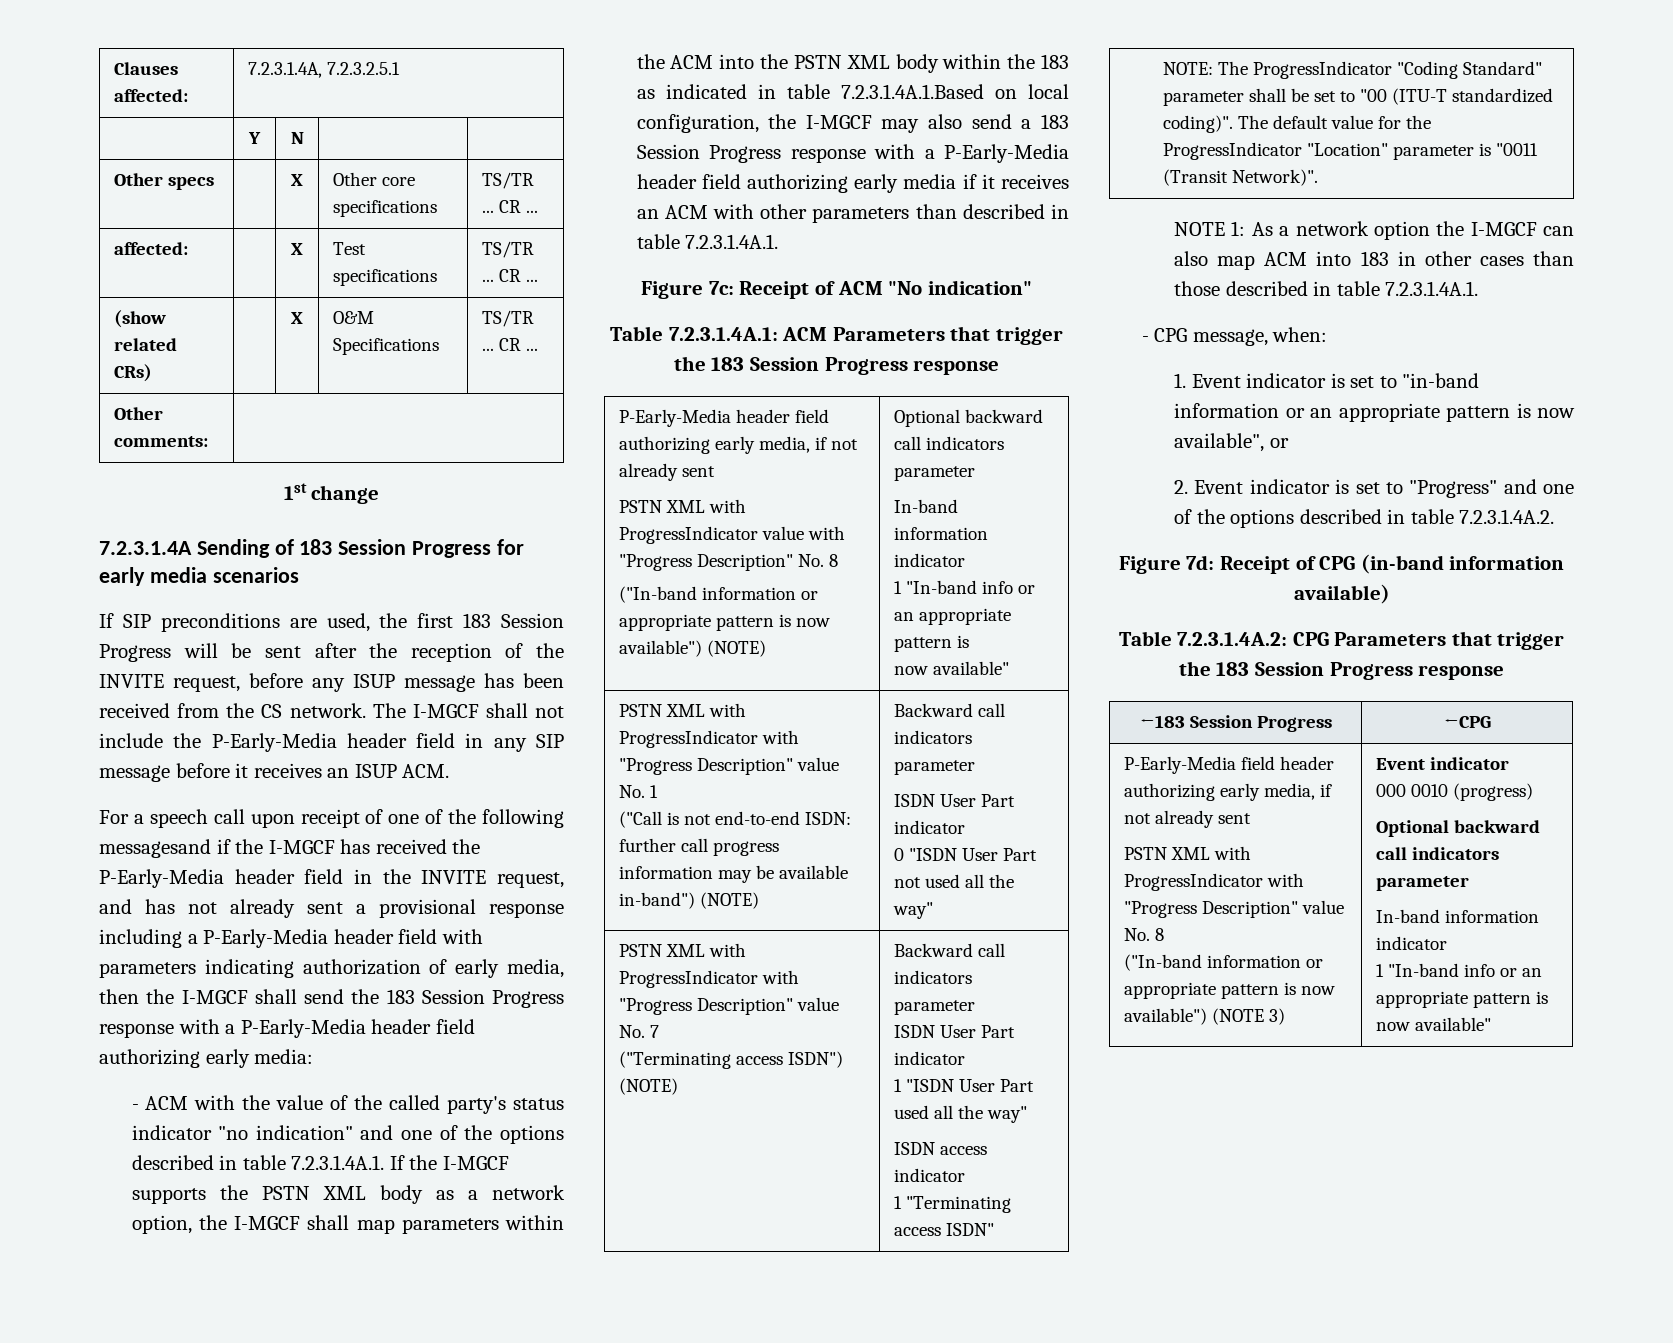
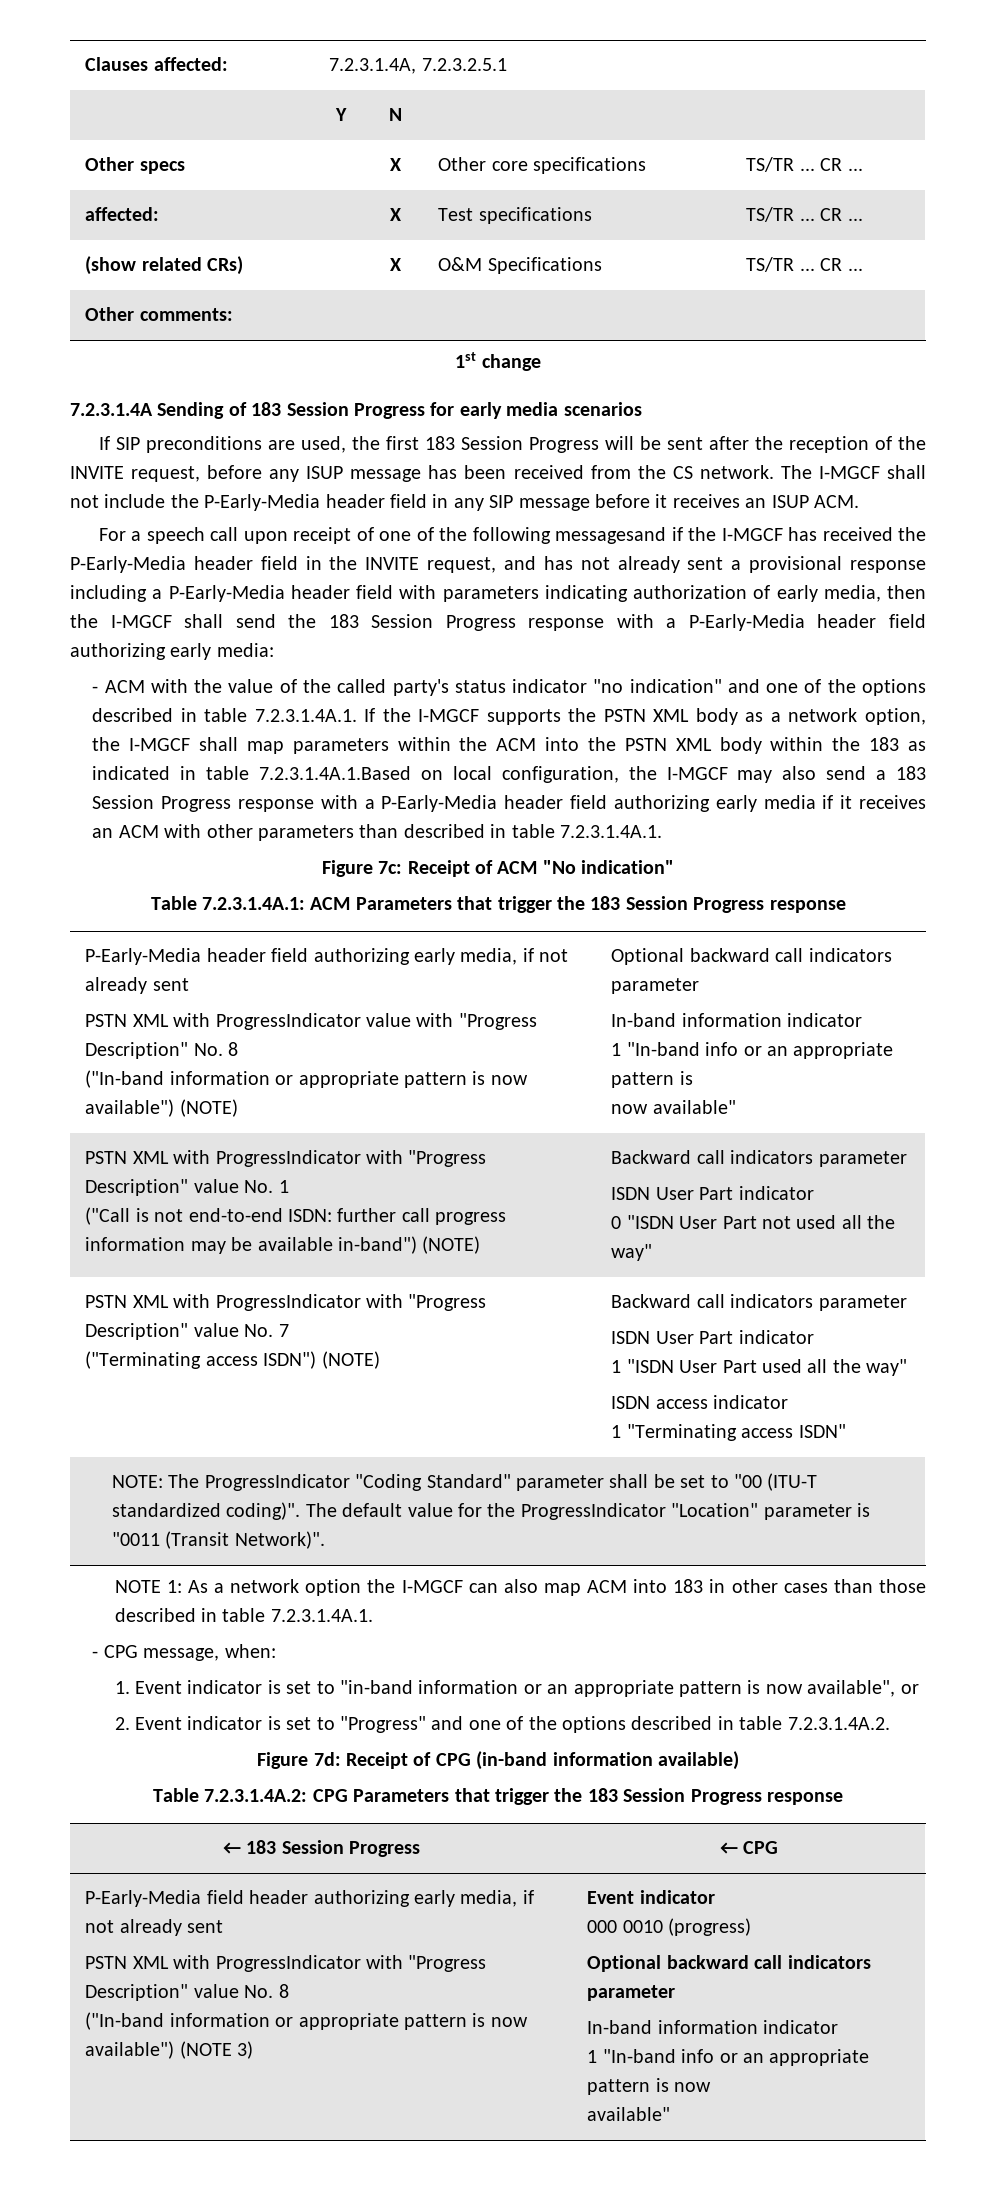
[1139,715,1185,728] ←183 -> [222,1840,277,1854] ← 183
[1443,716,1491,728] ←CPG -> [719,1841,779,1854] ← CPG
(1410, 1026) none -> (712, 2087) //

